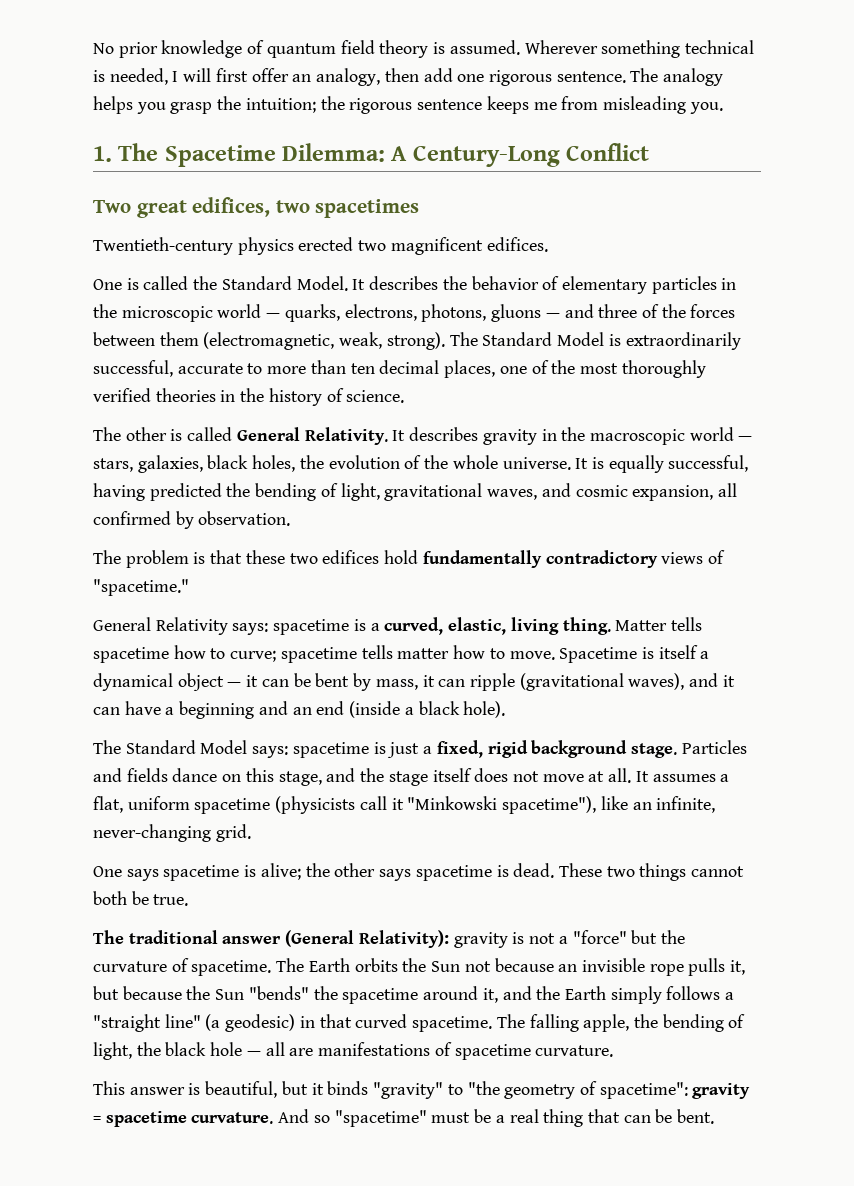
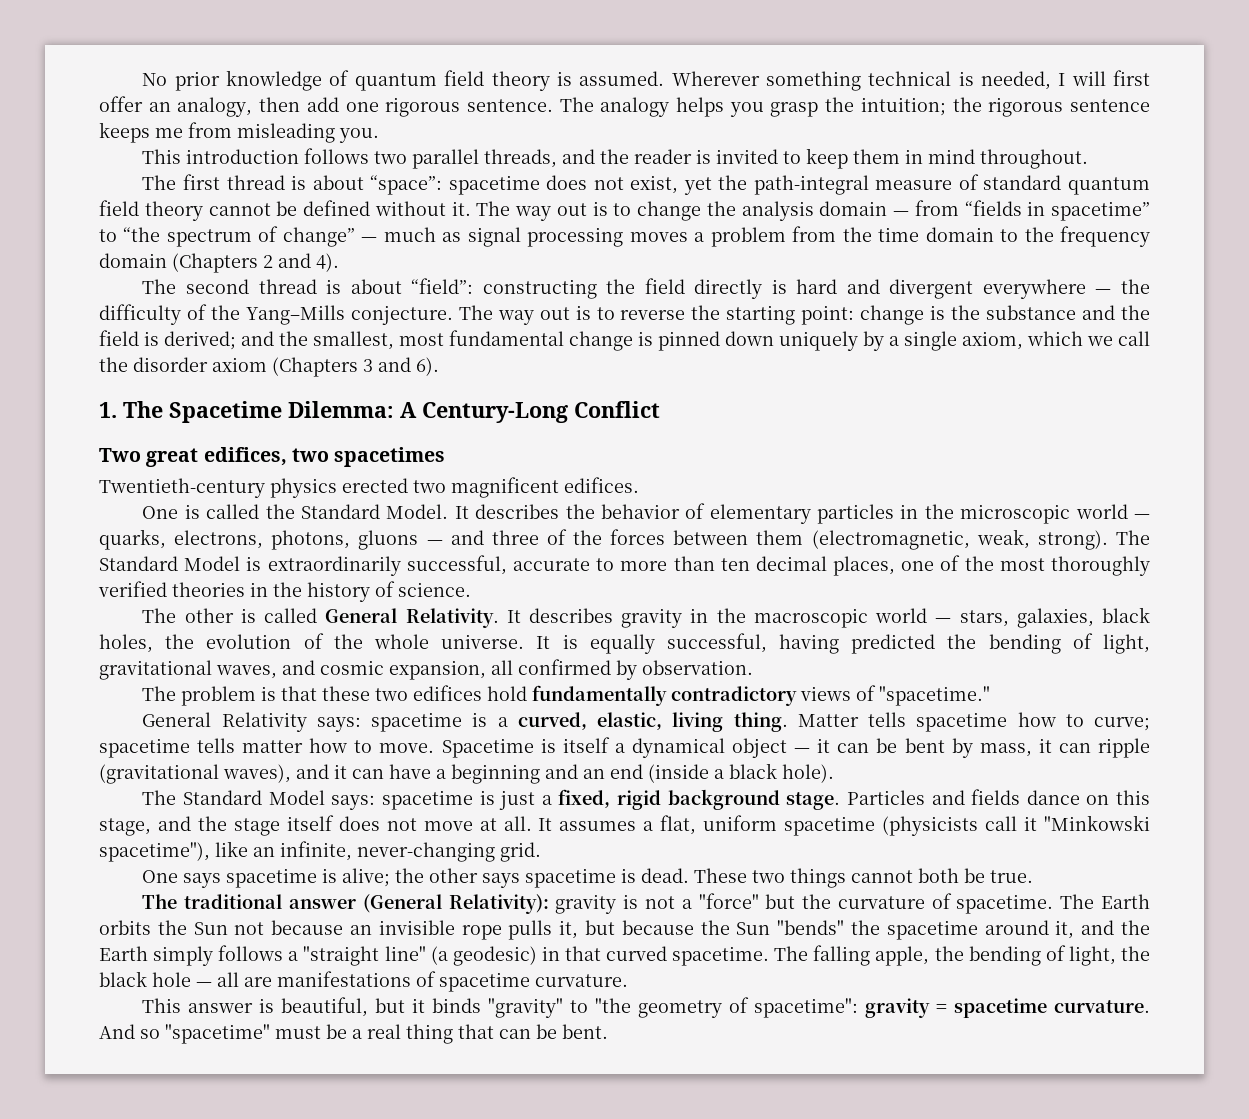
(723, 108) none -> [142,148,1089,169] [142,174,1151,195] [99,200,1150,221] [99,226,1151,247] [99,253,339,273] [142,278,1151,299] [99,304,1150,325] [99,330,1150,351] [99,357,439,377] // This introduction follows two parallel threads, and the reader is invited to keep them in mind throughout. // The first thread is about “space”: spacetime does not exist, yet the path-integral measure of standard quantum field theory cannot be defined without it. The way out is to change the analysis domain — from “fields in spacetime” to “the spectrum of change” — much as signal processing moves a problem from the time domain to the frequency domain (Chapters 2 and 4). // The second thread is about “field”: constructing the field directly is hard and divergent everywhere — the difficulty of the Yang–Mills conjecture. The way out is to reverse the starting point: change is the substance and the field is derived; and the smallest, most fundamental change is pinned down uniquely by a single axiom, which we call the disorder axiom (Chapters 3 and 6).

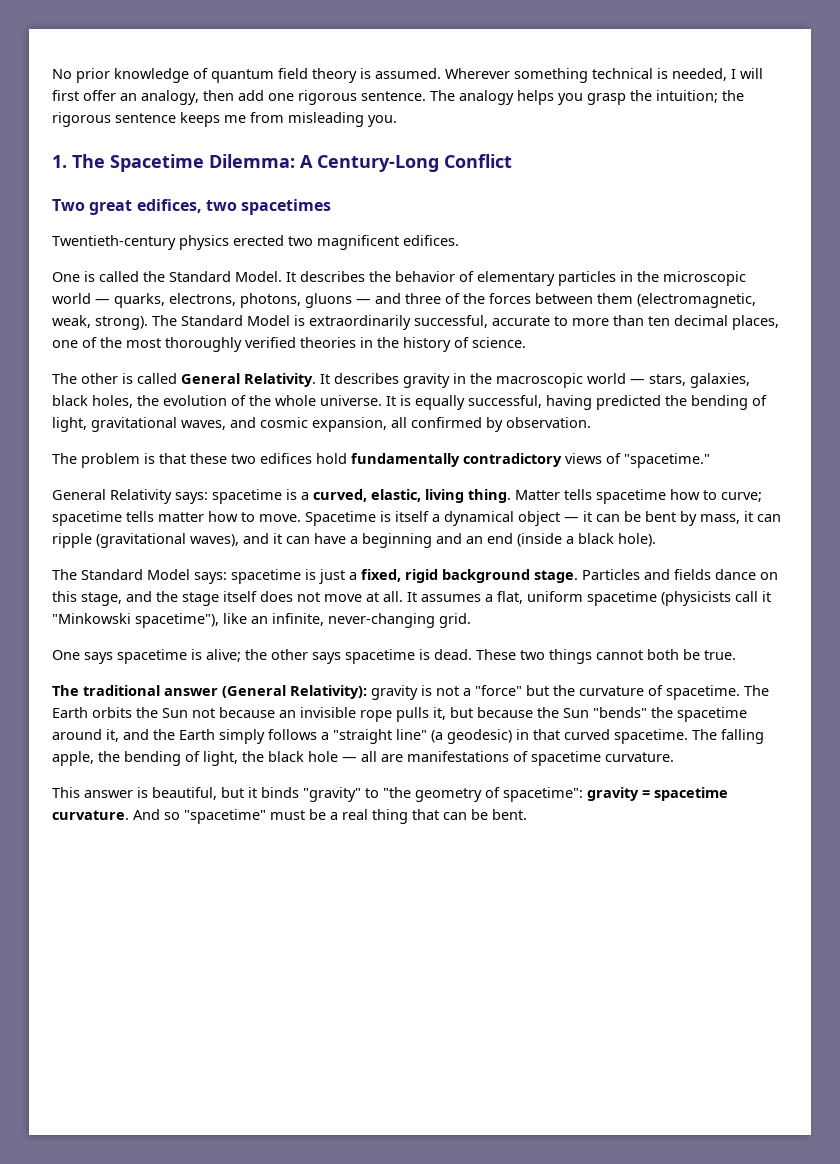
[142,148,1089,169] [142,174,1151,195] [99,200,1150,221] [99,226,1151,247] [99,253,339,273] [142,278,1151,299] [99,304,1150,325] [99,330,1150,351] [99,357,439,377] // This introduction follows two parallel threads, and the reader is invited to keep them in mind throughout. // The first thread is about “space”: spacetime does not exist, yet the path-integral measure of standard quantum field theory cannot be defined without it. The way out is to change the analysis domain — from “fields in spacetime” to “the spectrum of change” — much as signal processing moves a problem from the time domain to the frequency domain (Chapters 2 and 4). // The second thread is about “field”: constructing the field directly is hard and divergent everywhere — the difficulty of the Yang–Mills conjecture. The way out is to reverse the starting point: change is the substance and the field is derived; and the smallest, most fundamental change is pinned down uniquely by a single axiom, which we call the disorder axiom (Chapters 3 and 6). -> (397, 121) none

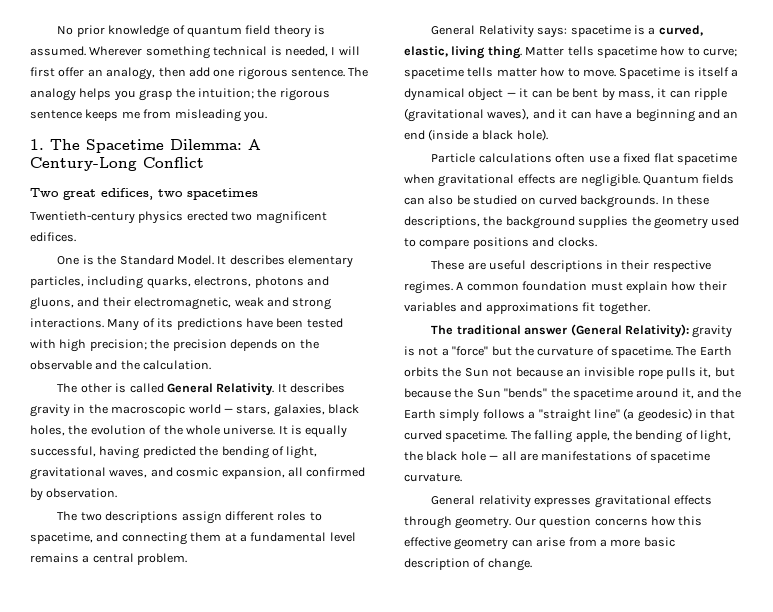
[99,271,139,282] called -> (94, 260) none
[369,271,746,286] [52,293,756,308] [52,315,779,330] [52,337,526,352] the behavior of elementary particles in the microscopic world — quarks, electrons, photons, gluons — and three of the forces between them (electromagnetic, weak, strong). The Standard Model is extraordinarily successful, accurate to more than ten decimal places, one of the most thoroughly verified theories in the history of science. -> [288,255,354,268] [30,276,329,289] [30,297,332,310] [30,318,343,331] [30,339,319,352] [30,360,212,370] elementary particles, including quarks, electrons, photons and gluons, and their electromagnetic, weak and strong interactions. Many of its predictions have been tested with high precision; the precision depends on the observable and the calculation.
[81,453,710,468] problem is that these two edifices hold fundamentally contradictory views of "spacetime." -> [80,511,322,524] [30,532,356,545] [30,553,188,565] two descriptions assign different roles to spacetime, and connecting them at a fundamental level remains a central problem.
[52,569,778,584] [52,591,771,606] [52,613,471,628] [52,649,736,664] The Standard Model says: spacetime is just a fixed, rigid background stage. Particles and fields dance on this stage, and the stage itself does not move at all. It assumes a flat, uniform spacetime (physicists call it "Minkowski spacetime"), like an infinite, never-changing grid. // One says spacetime is alive; the other says spacetime is dead. These two things cannot both be true. -> [431,153,738,165] [404,174,735,187] [404,195,709,208] [404,216,740,229] [404,237,597,249] [431,260,711,272] [404,281,727,294] [404,302,650,315] Particle calculations often use a fixed flat spacetime when gravitational effects are negligible. Quantum fields can also be studied on curved backgrounds. In these descriptions, the background supplies the geometry used to compare positions and clocks. // These are useful descriptions in their respective regimes. A common foundation must explain how their variables and approximations fit together.
[52,787,728,802] [52,809,527,824] This answer is beautiful, but it binds "gravity" to "the geometry of spacetime": gravity = spacetime curvature. And so "spacetime" must be a real thing that can be bent. -> [431,495,712,508] [404,516,703,529] [404,537,675,550] [404,558,532,571] General relativity expresses gravitational effects through geometry. Our question concerns how this effective geometry can arise from a more basic description of change.

